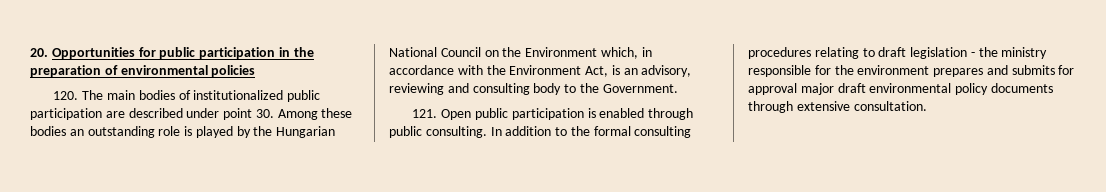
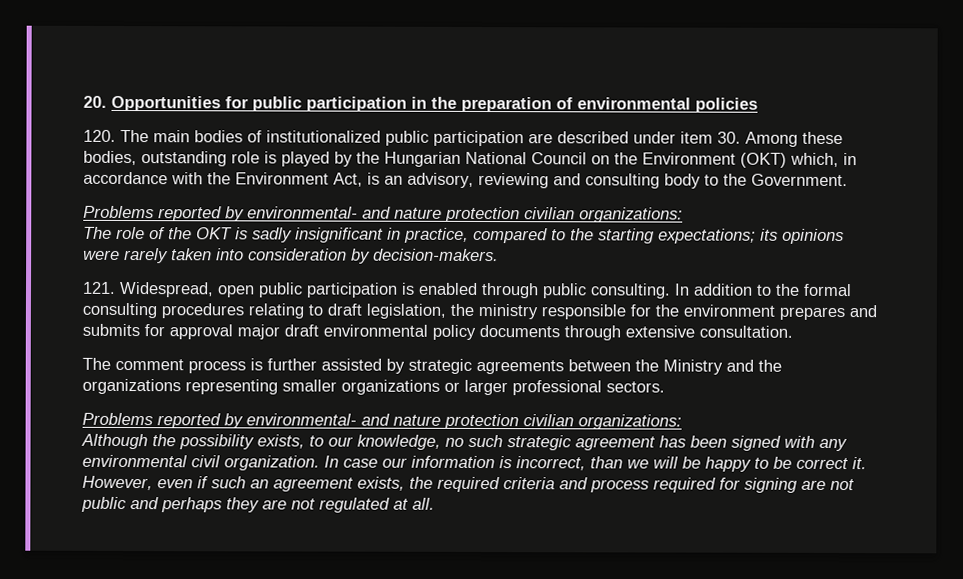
[223,108,253,120] point -> [680,131,713,144] item
[30,126,84,136] bodies an -> [83,150,137,166] bodies,
(598, 52) none -> [740,152,787,168] (OKT)
(678, 88) none -> [83,205,683,223] [83,226,844,245] [83,248,499,264] // Problems reported by environmental- and nature protection civilian organizations: // The role of the OKT is sadly insignificant in practice, compared to the starting expectations; its opinions were rarely taken into consideration by decision-makers.
[441,109,472,120] Open -> [119,281,255,298] Widespread, open
[910,47,975,59] legislation - -> [366,303,446,319] legislation,
(927, 106) none -> [82,357,782,375] [82,378,665,396] [82,412,682,430] [81,433,848,452] [82,454,867,472] [82,475,855,493] [81,496,435,513] // The comment process is further assisted by strategic agreements between the Ministry and the organizations representing smaller organizations or larger professional sectors. // Problems reported by environmental- and nature protection civilian organizations: // Although the possibility exists, to our knowledge, no such strategic agreement has been signed with any environmental civil organization. In case our information is incorrect, than we will be happy to be correct it. However, even if such an agreement exists, the required criteria and process required for signing are not public and perhaps they are not regulated at all.

